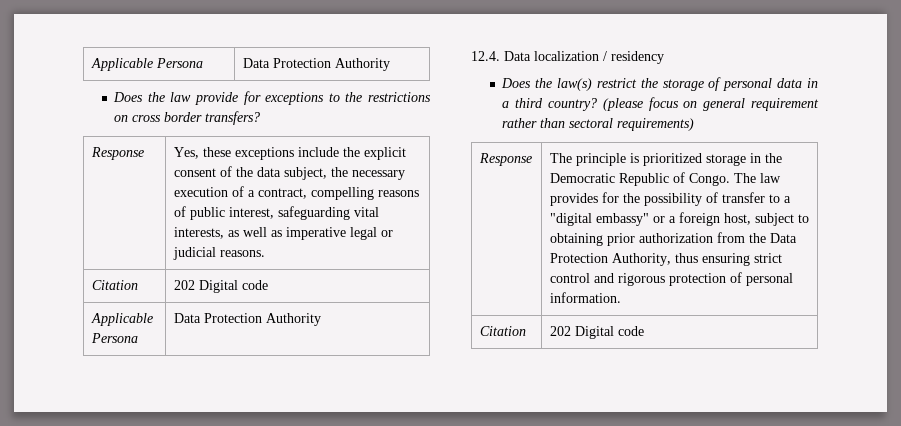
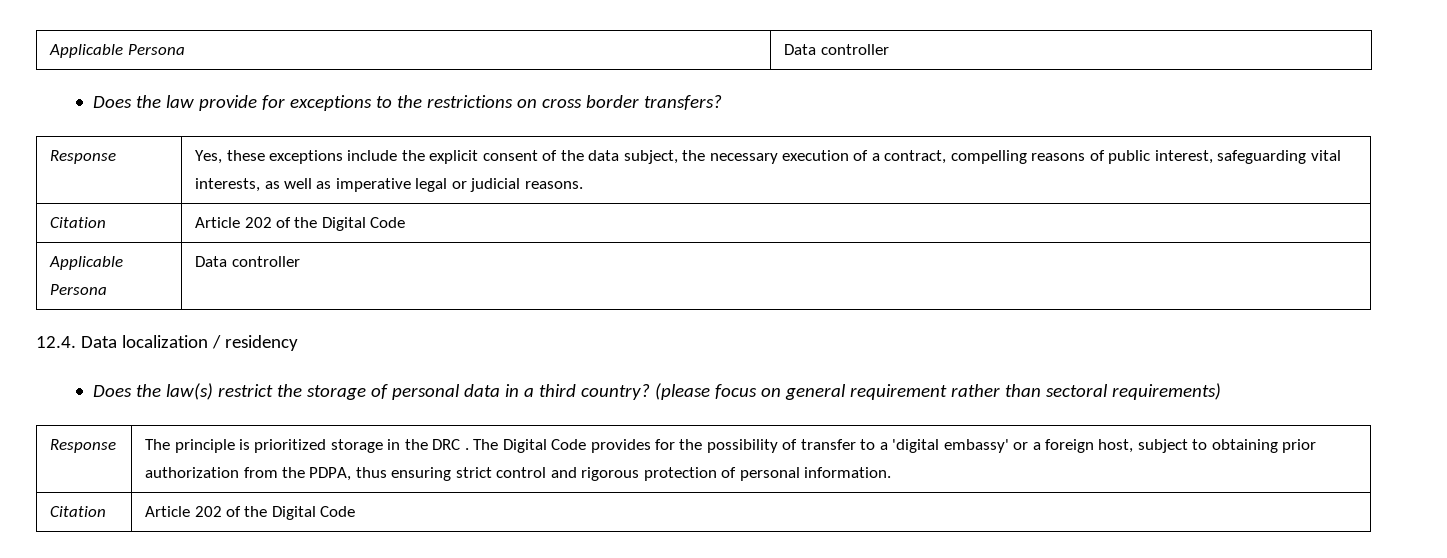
[90,58,203,71] [242,58,390,71] Applicable Persona | Data Protection Authority -> [49,44,185,58] [784,44,889,55] Applicable Persona | Data controller
[173,280,268,293] [90,313,153,326] [90,333,138,343] [173,313,321,326] 202 Digital code // Applicable Persona | Data Protection Authority -> [195,217,406,231] [49,256,124,270] [50,284,108,295] [195,256,300,267] Article 202 of the Digital Code // Applicable Persona | Data controller
[549,172,781,186] Democratic Republic of Congo. The law -> [432,439,587,453] DRC . The Digital Code
[549,213,649,226] "digital embassy" -> [892,439,1009,453] 'digital embassy'
[769,233,797,243] [549,253,671,266] Data Protection Authority, -> [309,467,352,481] PDPA,
[549,326,644,339] 202 Digital code -> [145,506,356,520] Article 202 of the Digital Code

